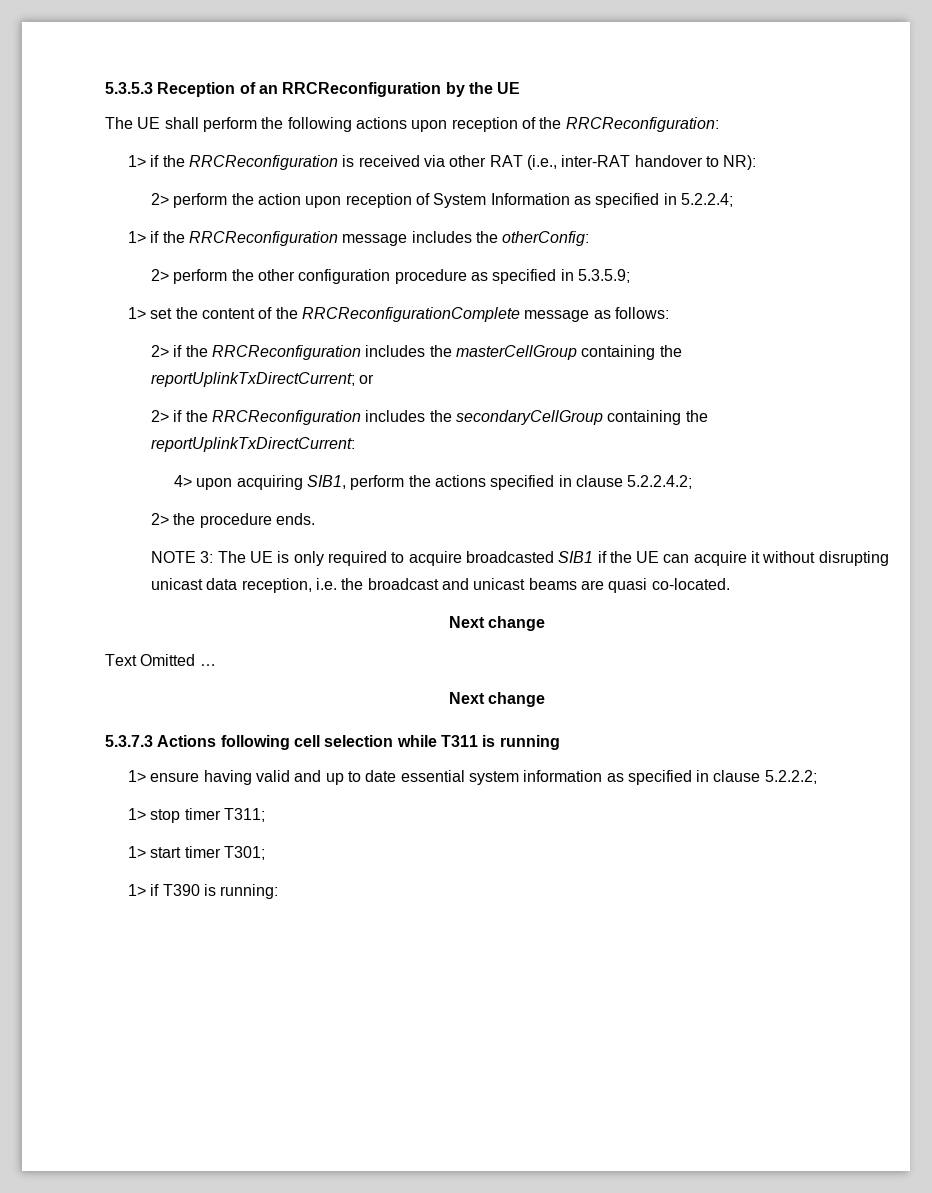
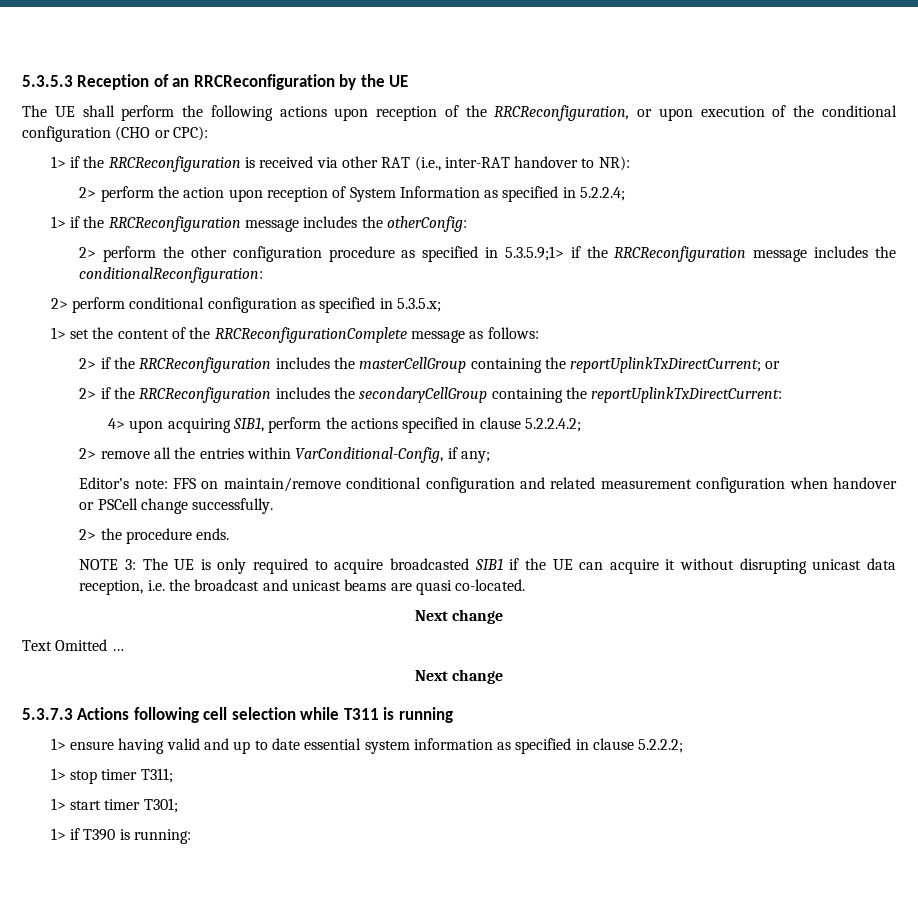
[565,117,719,132] RRCReconfiguration: -> [494,105,897,121] [22,126,208,142] RRCReconfiguration, or upon execution of the conditional configuration (CHO or CPC):
[577,269,630,283] 5.3.5.9; -> [504,246,896,262] [79,267,264,283] [50,297,441,313] 5.3.5.9;1> if the RRCReconfiguration message includes the conditionalReconfiguration: // 2> perform conditional configuration as specified in 5.3.5.x;
(693, 482) none -> [79,447,490,463] [79,477,898,493] [79,498,274,514] // 2> remove all the entries within VarConditional-Config, if any; // Editor’s note: FFS on maintain/remove conditional configuration and related measurement configuration when handover or PSCell change successfully.

